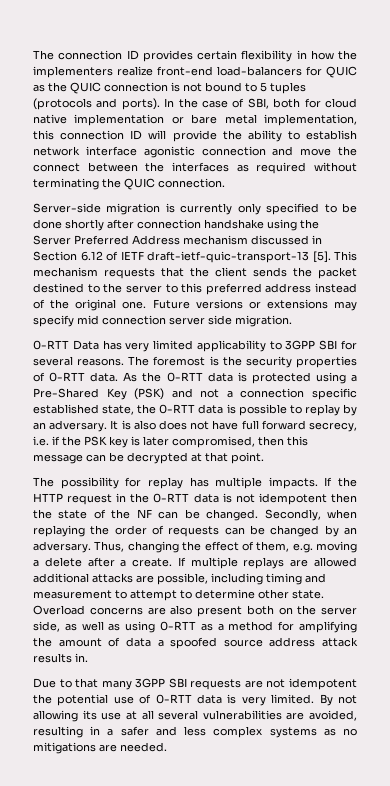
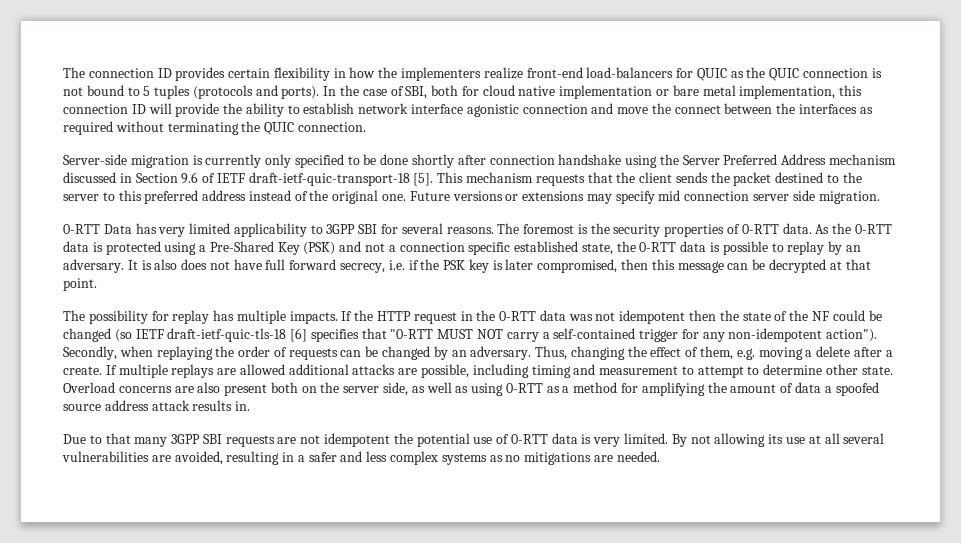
[80,251,103,261] 6.12 -> [181,172,199,184] 9.6
[147,251,309,263] draft-ietf-quic-transport-13 -> [248,172,410,186] draft-ietf-quic-transport-18
[222,493,232,503] is -> [568,314,593,321] was
[158,509,259,521] can be changed. -> [832,310,882,321] [63,328,878,342] could be changed (so IETF draft-ietf-quic-tls-18 [6] specifies that "0-RTT MUST NOT carry a self-contained trigger for any non-idempotent action").

